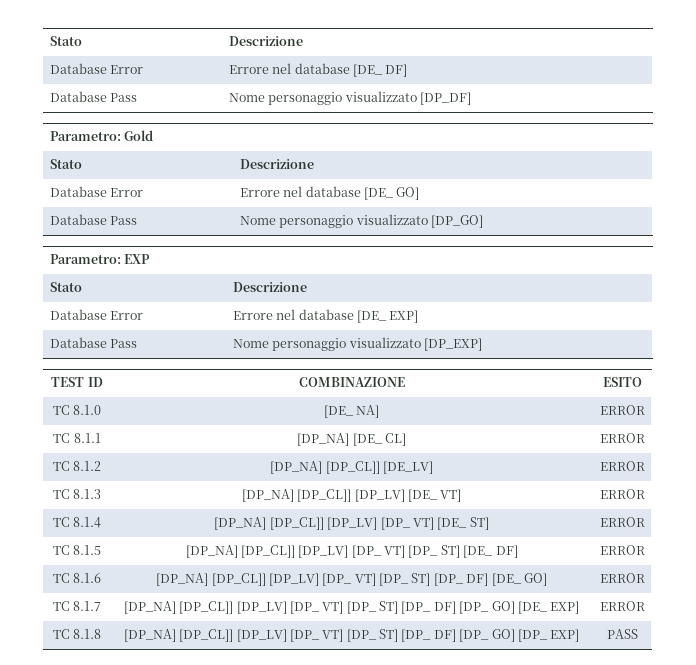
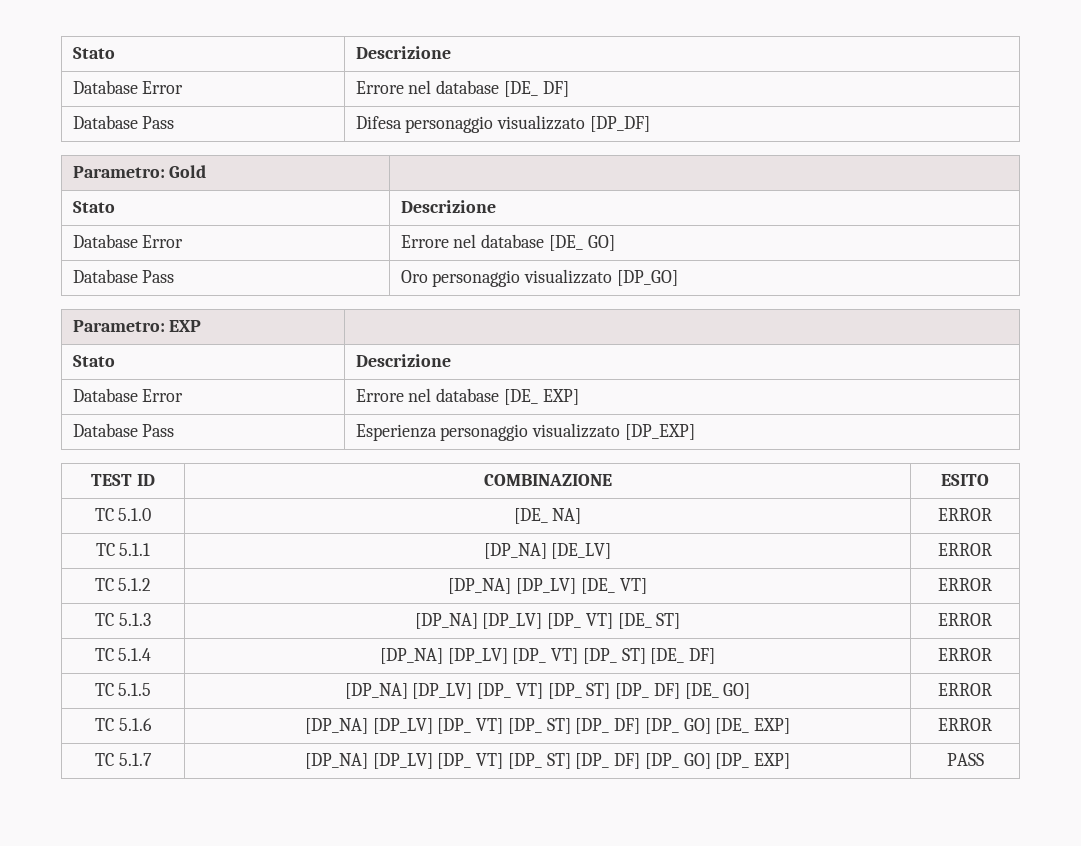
[228,93,265,102] Nome -> [355,116,402,129] Difesa
[239,216,276,225] Nome -> [400,270,428,283] Oro
[232,339,269,348] Nome -> [355,424,437,441] Esperienza
[73,405,102,415] 8.1.0 -> [118,508,152,521] 5.1.0
[73,433,101,443] [297,433,406,446] [599,433,645,443] [52,461,102,471] [270,461,380,474] 8.1.1 | [DP_NA] [DE_ CL] | ERROR // TC 8.1.2 | [DP_NA] [DP_CL]] -> [119,543,151,556] [483,543,547,559] 5.1.1 | [DP_NA]
[73,489,102,499] [241,489,352,502] 8.1.3 | [DP_NA] [DP_CL]] -> [118,578,152,591] [448,578,512,594] 5.1.2 | [DP_NA]
[73,517,102,528] [214,517,324,530] 8.1.4 | [DP_NA] [DP_CL]] -> [118,613,151,626] [414,613,478,629] 5.1.3 | [DP_NA]
[73,545,102,555] [185,545,295,558] 8.1.5 | [DP_NA] [DP_CL]] -> [118,648,152,661] [379,648,443,664] 5.1.4 | [DP_NA]
[73,573,102,583] [156,573,266,586] 8.1.6 | [DP_NA] [DP_CL]] -> [118,683,152,696] [344,683,408,699] 5.1.5 | [DP_NA]
[73,601,102,611] [123,601,234,614] 8.1.7 | [DP_NA] [DP_CL]] -> [118,718,152,731] [305,718,369,734] 5.1.6 | [DP_NA]
[73,629,102,639] [123,629,234,642] 8.1.8 | [DP_NA] [DP_CL]] -> [118,753,152,766] [305,753,369,769] 5.1.7 | [DP_NA]

